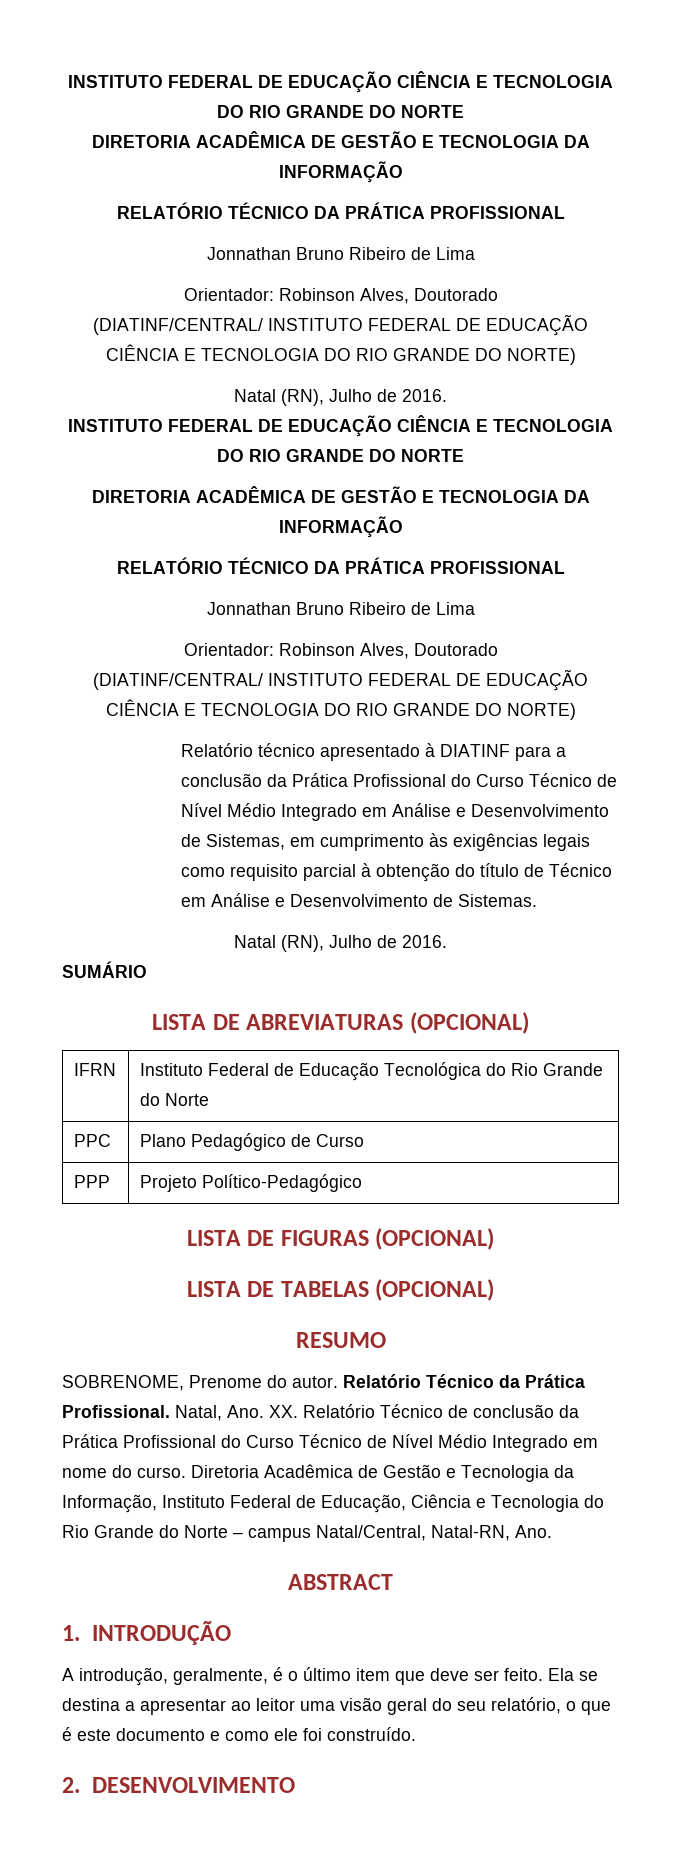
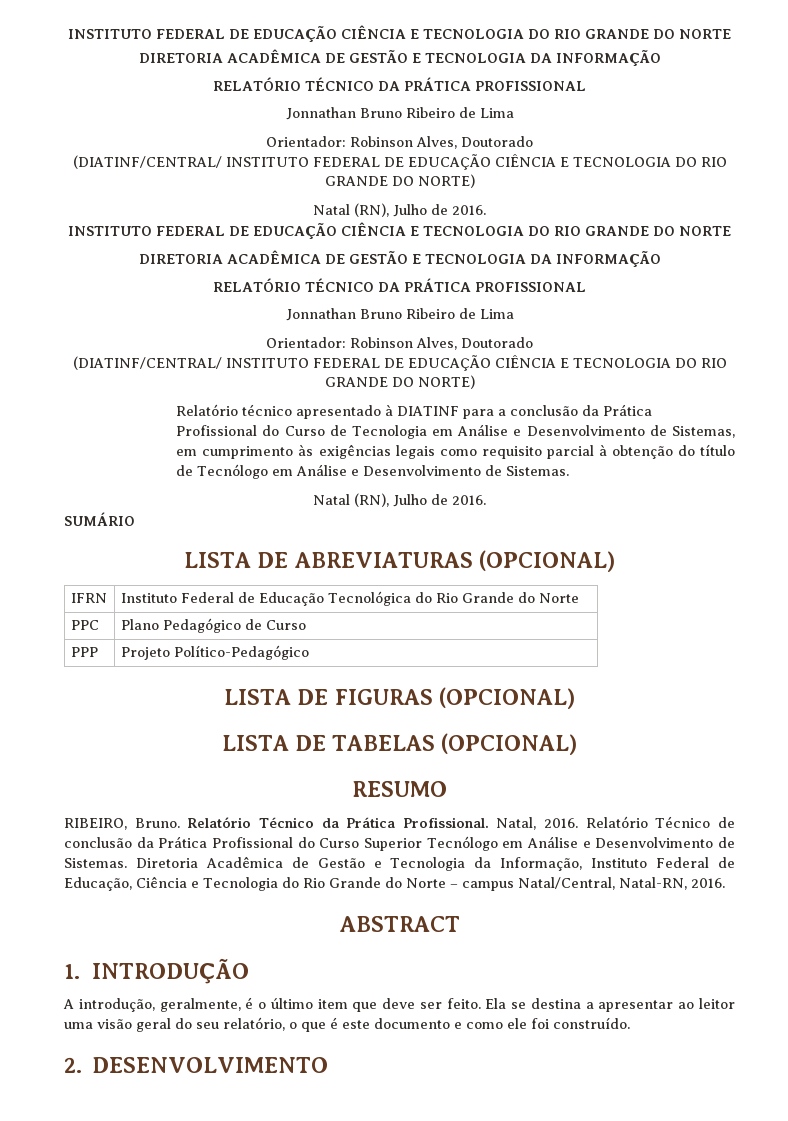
[528,773,617,787] [180,803,357,821] Técnico de Nível Médio Integrado -> [329,425,427,439] de Tecnologia
[548,863,612,877] Técnico -> [197,464,269,479] Tecnólogo
[62,1375,338,1391] SOBRENOME, Prenome do autor. -> [64,818,180,830] RIBEIRO, Bruno.
[227,1405,298,1418] Ano. XX. -> [544,818,579,828] 2016.
[299,1434,598,1452] [62,1465,186,1478] Técnico de Nível Médio Integrado em nome do curso. -> [364,836,735,851] [64,858,127,868] Superior Tecnólogo em Análise e Desenvolvimento de Sistemas.
[515,1525,552,1538] Ano. -> [690,878,725,888] 2016.

